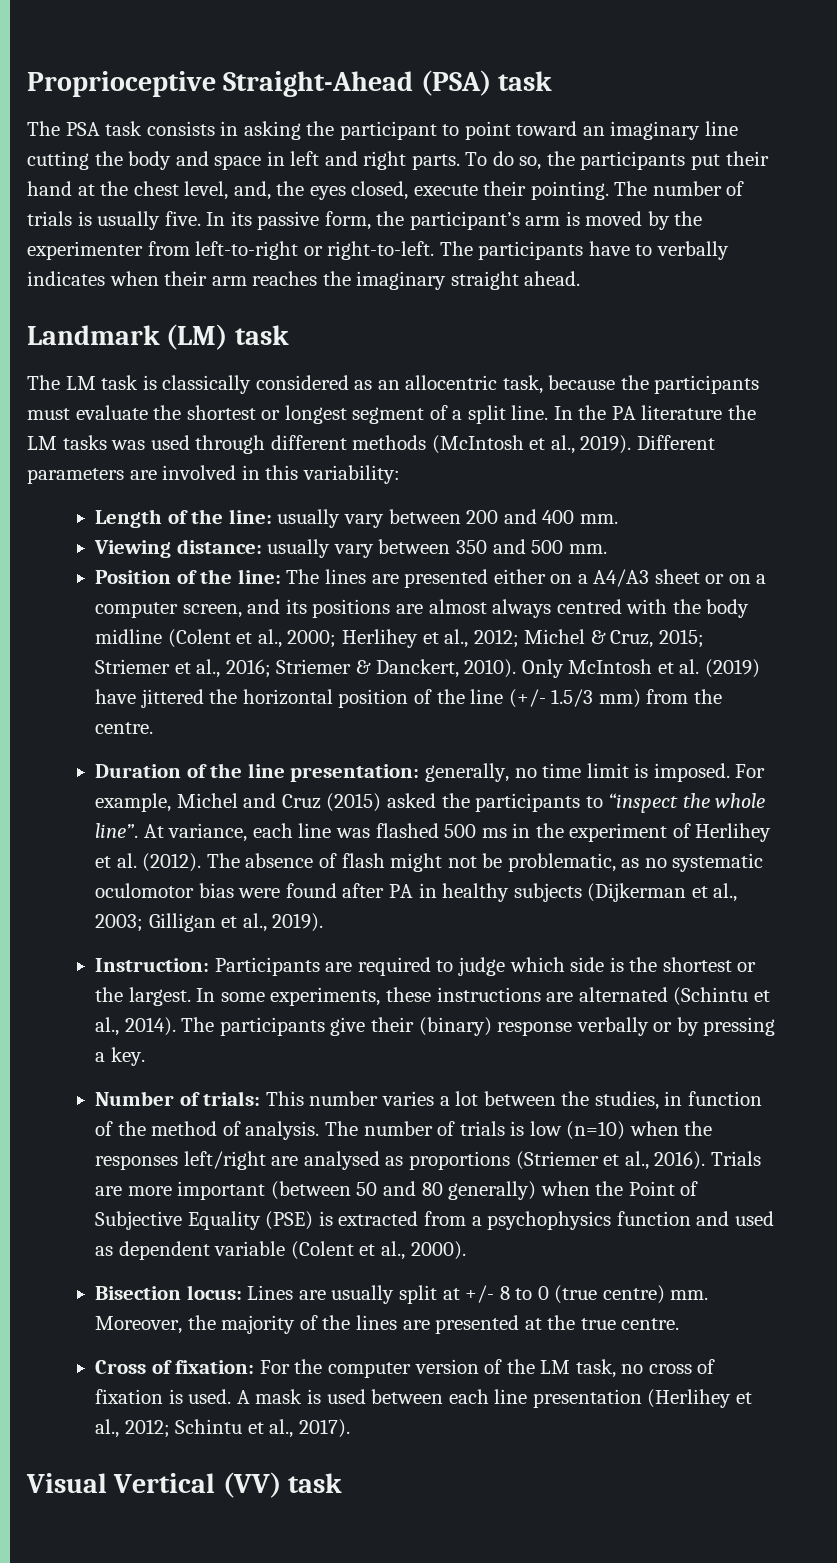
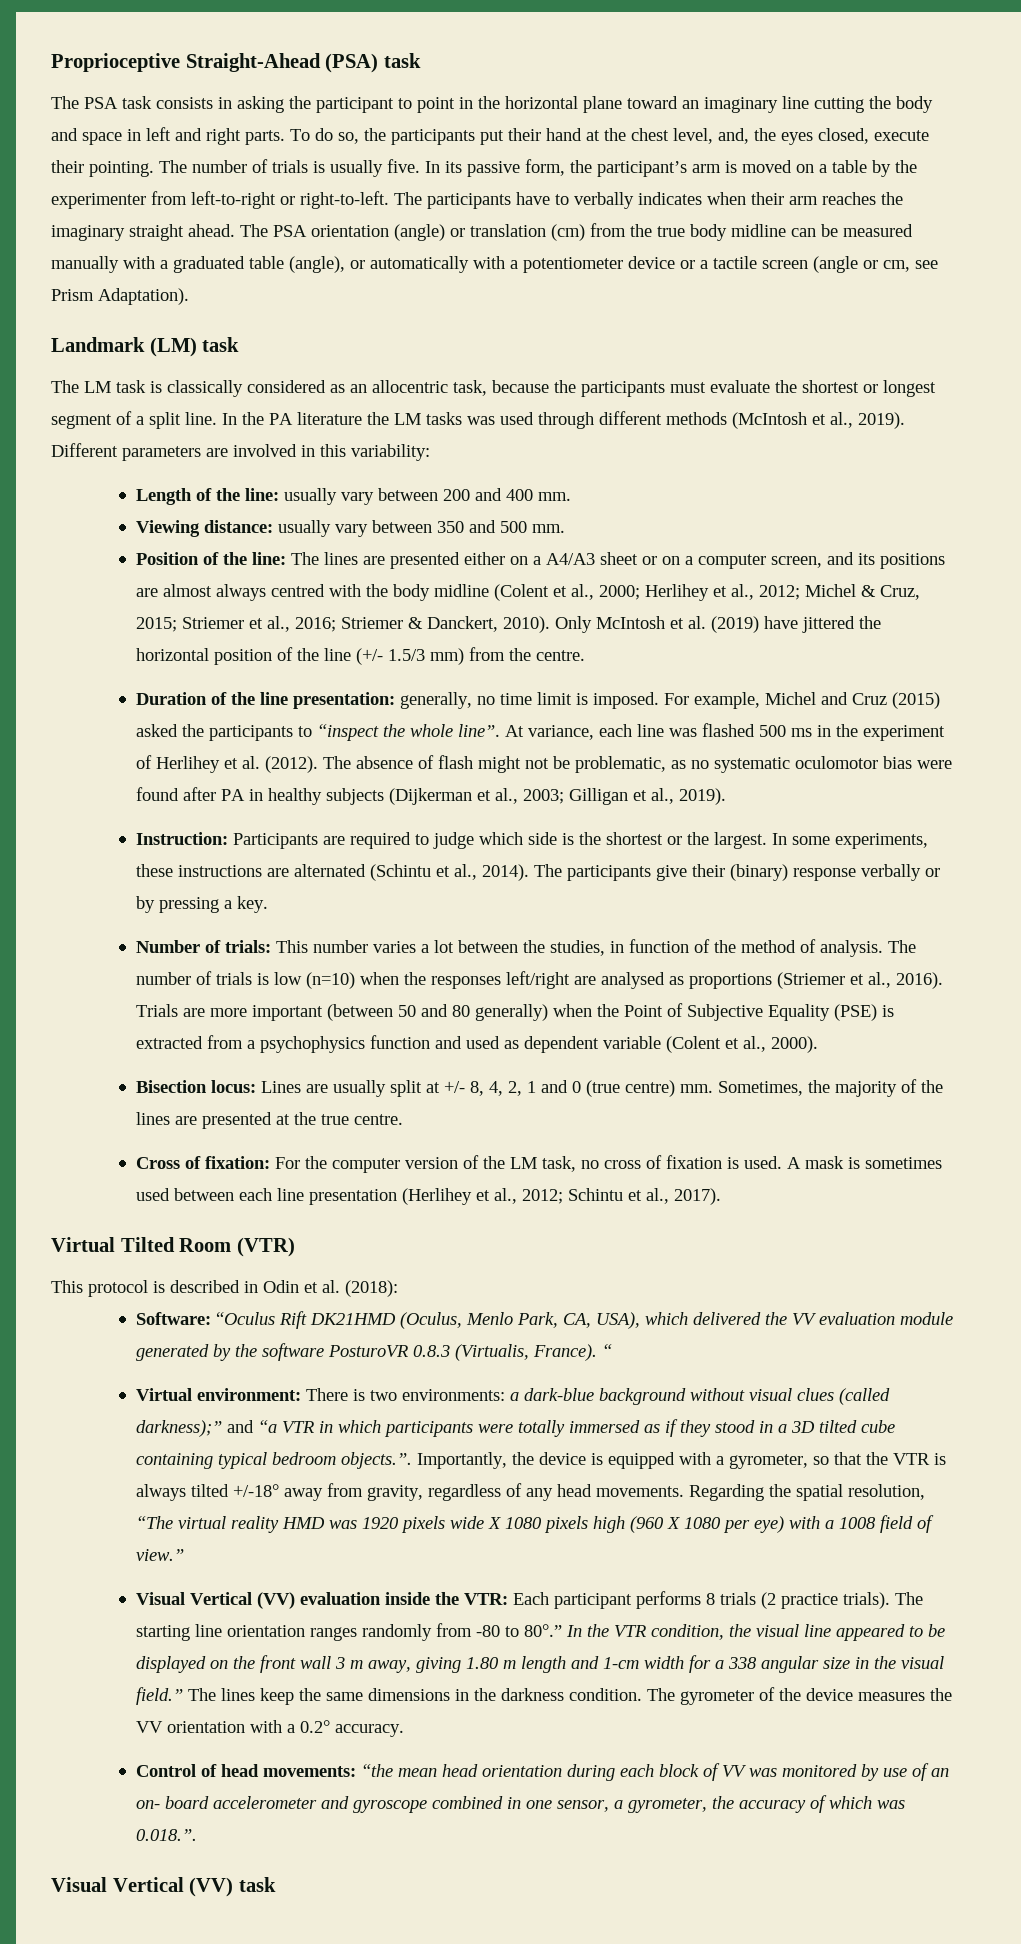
(511, 130) none -> [459,96,622,113] in the horizontal plane
(643, 218) none -> [796,160,867,173] on a table
(581, 278) none -> [240,223,913,241] [51,256,938,273] [51,288,189,305] The PSA orientation (angle) or translation (cm) from the true body midline can be measured manually with a graduated table (angle), or automatically with a potentiometer device or a tactile screen (angle or cm, see Prism Adaptation).
[499,1286,533,1300] 8 to -> [470,1080,569,1096] 8, 4, 2, 1 and
[95,1316,183,1334] Moreover, -> [718,1081,804,1096] Sometimes,
(322, 1396) none -> [865,1157,943,1169] sometimes
(351, 1428) none -> [51,1237,295,1257] [51,1280,398,1297] [136,1311,954,1329] [136,1343,613,1361] [136,1388,891,1405] [136,1419,896,1437] [136,1452,947,1469] [136,1483,926,1501] [136,1515,935,1533] [136,1549,185,1561] [136,1591,924,1609] [136,1623,946,1641] [136,1655,945,1673] [136,1687,953,1705] [136,1720,405,1737] [136,1763,950,1781] [136,1795,906,1813] [136,1829,198,1841] // Virtual Tilted Room (VTR) // This protocol is described in Odin et al. (2018): // Software: “Oculus Rift DK21HMD (Oculus, Menlo Park, CA, USA), which delivered the VV evaluation module generated by the software PosturoVR 0.8.3 (Virtualis, France). “ // Virtual environment: There is two environments: a dark-blue background without visual clues (called darkness);” and “a VTR in which participants were totally immersed as if they stood in a 3D tilted cube containing typical bedroom objects.”. Importantly, the device is equipped with a gyrometer, so that the VTR is always tilted +/-18° away from gravity, regardless of any head movements. Regarding the spatial resolution, “The virtual reality HMD was 1920 pixels wide X 1080 pixels high (960 X 1080 per eye) with a 1008 field of view.” // Visual Vertical (VV) evaluation inside the VTR: Each participant performs 8 trials (2 practice trials). The starting line orientation ranges randomly from -80 to 80°.” In the VTR condition, the visual line appeared to be displayed on the front wall 3 m away, giving 1.80 m length and 1-cm width for a 338 angular size in the visual field.” The lines keep the same dimensions in the darkness condition. The gyrometer of the device measures the VV orientation with a 0.2° accuracy. // Control of head movements: “the mean head orientation during each block of VV was monitored by use of an on- board accelerometer and gyroscope combined in one sensor, a gyrometer, the accuracy of which was 0.018.”.

